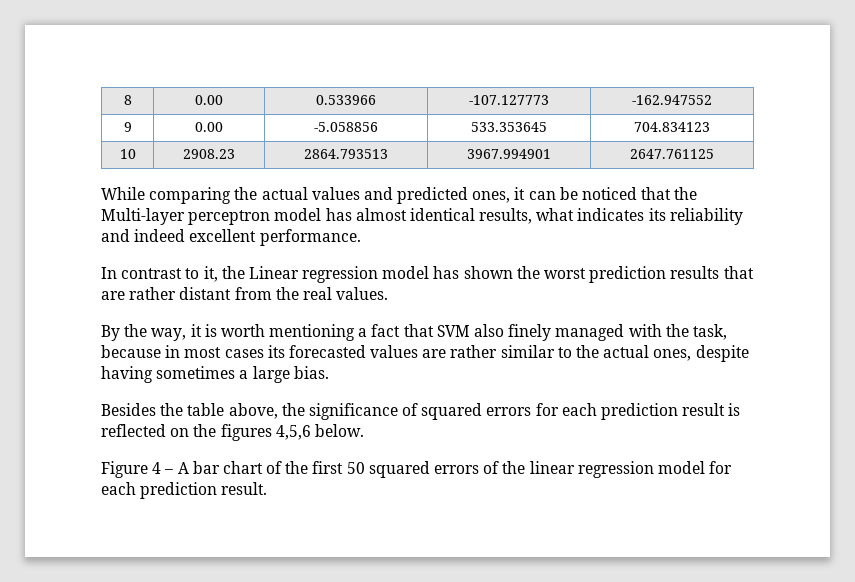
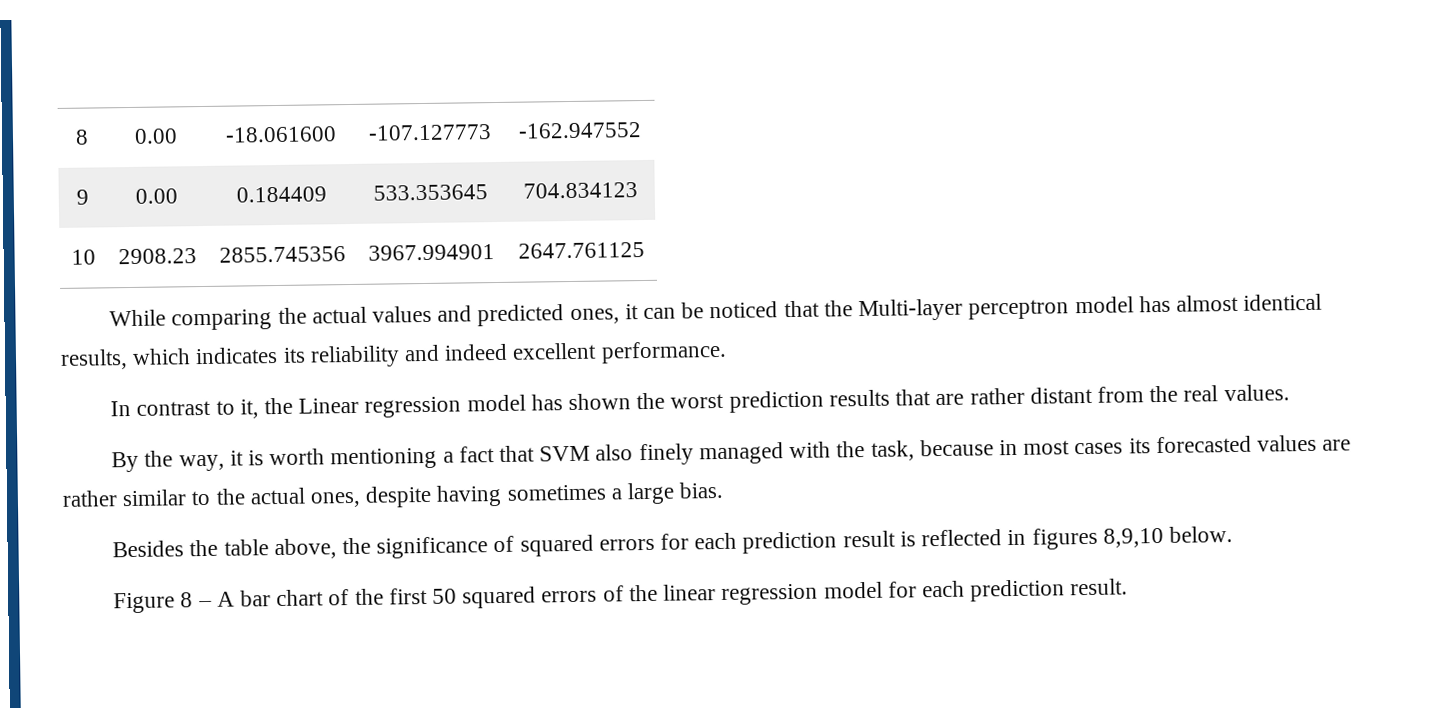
[316,95,376,105] 0.533966 -> [225,126,337,143] -18.061600
[314,122,378,132] -5.058856 -> [236,186,327,203] 0.184409
[304,149,388,159] 2864.793513 -> [219,246,346,263] 2855.745356
[536,208,575,221] what -> [132,348,192,365] which
[170,424,311,441] on the figures 4,5,6 -> [1007,527,1164,550] in figures 8,9,10
[152,462,162,474] 4 -> [180,592,194,608] 8

